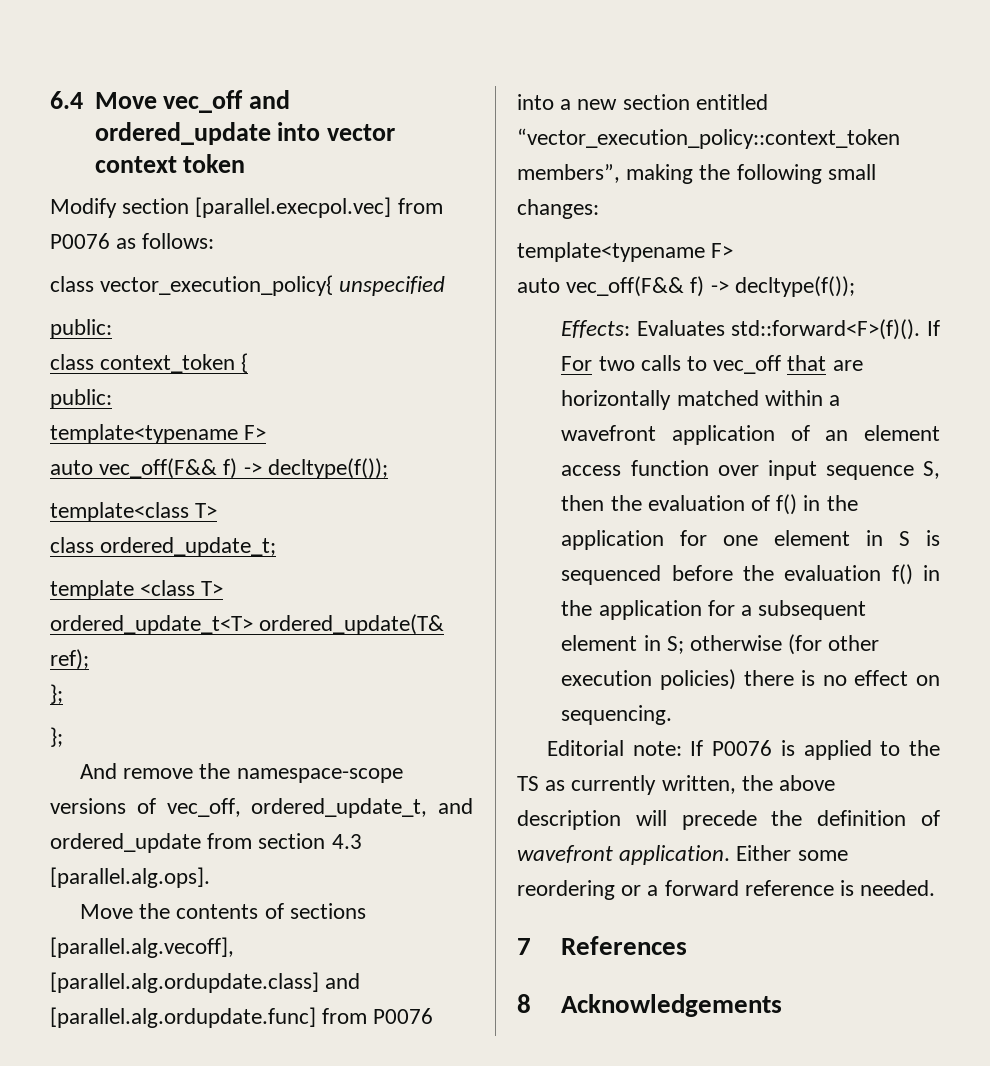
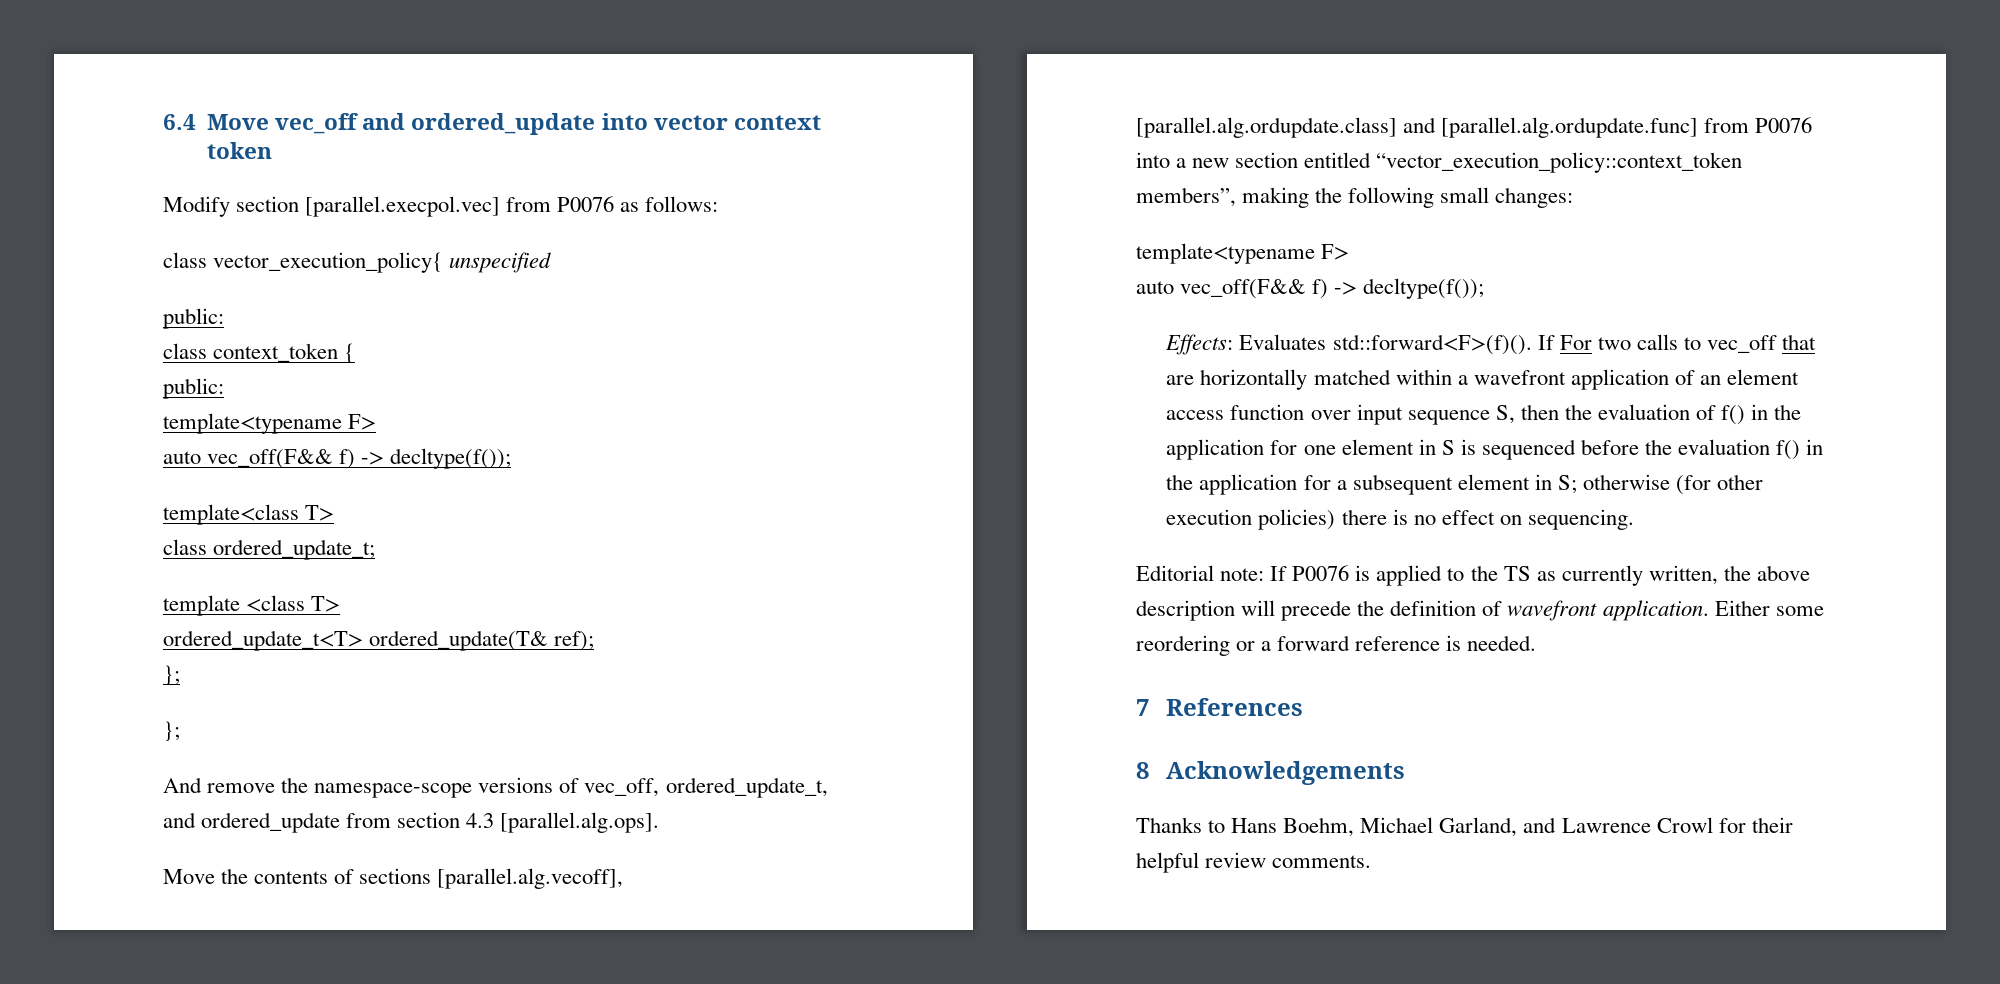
(783, 1005) none -> [1136,817,1793,837] [1136,852,1372,873] // Thanks to Hans Boehm, Michael Garland, and Lawrence Crowl for their helpful review comments.

